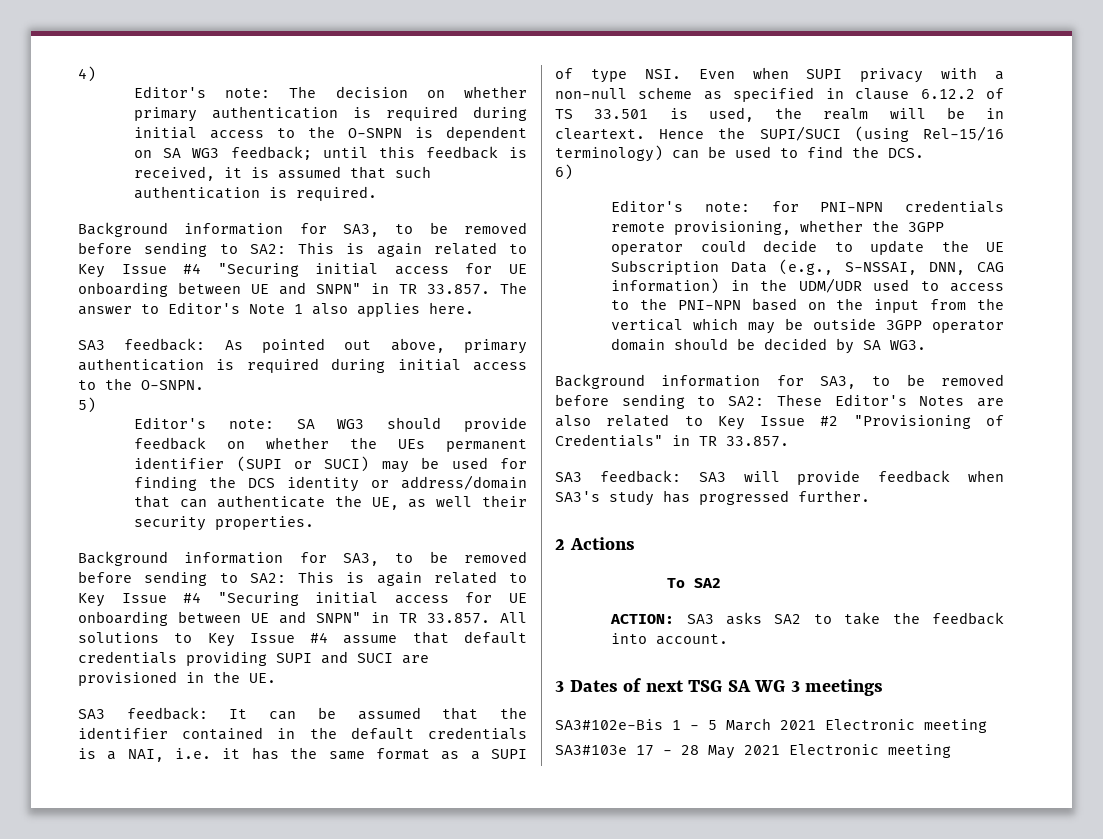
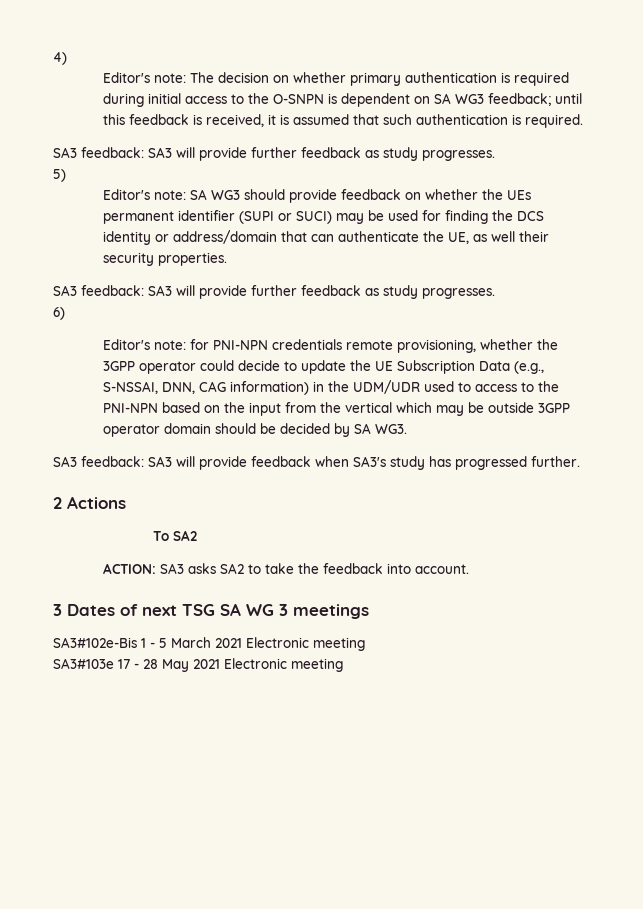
[78,222,527,237] [78,242,527,257] [78,263,527,278] [78,282,527,297] [78,302,474,317] [78,338,527,354] [78,358,527,373] [78,378,204,390] Background information for SA3, to be removed before sending to SA2: This is again related to Key Issue #4 "Securing initial access for UE onboarding between UE and SNPN" in TR 33.857. The answer to Editor's Note 1 also applies here. // SA3 feedback: As pointed out above, primary authentication is required during initial access to the O-SNPN. -> [53,147,495,161] SA3 feedback: SA3 will provide further feedback as study progresses.
[78,551,527,566] [78,571,527,586] [78,592,527,607] [78,611,527,626] [78,631,527,647] [78,651,429,666] [78,671,276,686] [78,707,527,720] [78,727,527,740] [78,747,527,762] [555,67,1004,83] [555,87,1004,102] [555,107,1004,122] [555,126,1004,142] [555,145,924,162] Background information for SA3, to be removed before sending to SA2: This is again related to Key Issue #4 "Securing initial access for UE onboarding between UE and SNPN" in TR 33.857. All solutions to Key Issue #4 assume that default credentials providing SUPI and SUCI are provisioned in the UE. // SA3 feedback: It can be assumed that the identifier contained in the default credentials is a NAI, i.e. it has the same format as a SUPI of type NSI. Even when SUPI privacy with a non-null scheme as specified in clause 6.12.2 of TS 33.501 is used, the realm will be in cleartext. Hence the SUPI/SUCI (using Rel-15/16 terminology) can be used to find the DCS. -> [53,285,495,299] SA3 feedback: SA3 will provide further feedback as study progresses.
[555,374,1004,389] [555,394,1004,409] [555,414,1004,430] [555,434,789,447] // Background information for SA3, to be removed before sending to SA2: These Editor's Notes are also related to Key Issue #2 "Provisioning of Credentials" in TR 33.857. -> (407, 429) none

